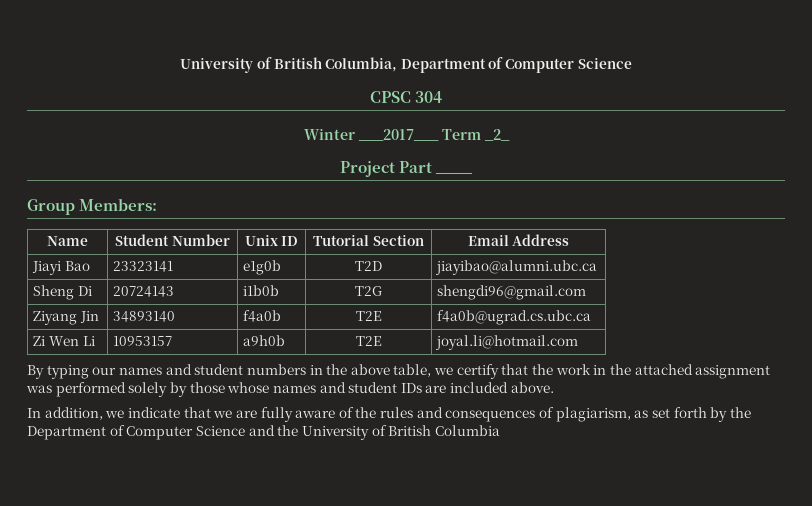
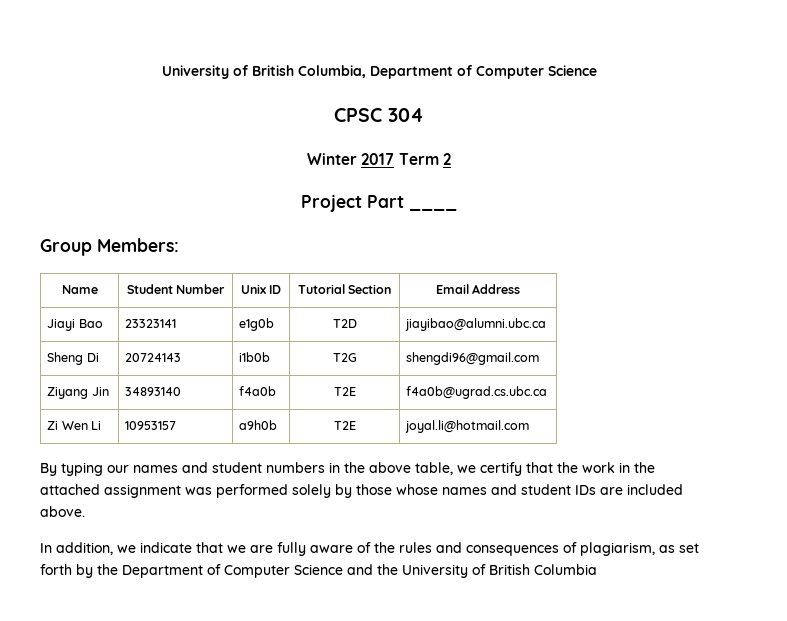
[357,129,510,141] ___2017___ Term _2_ -> [361,153,451,165] 2017 Term 2

